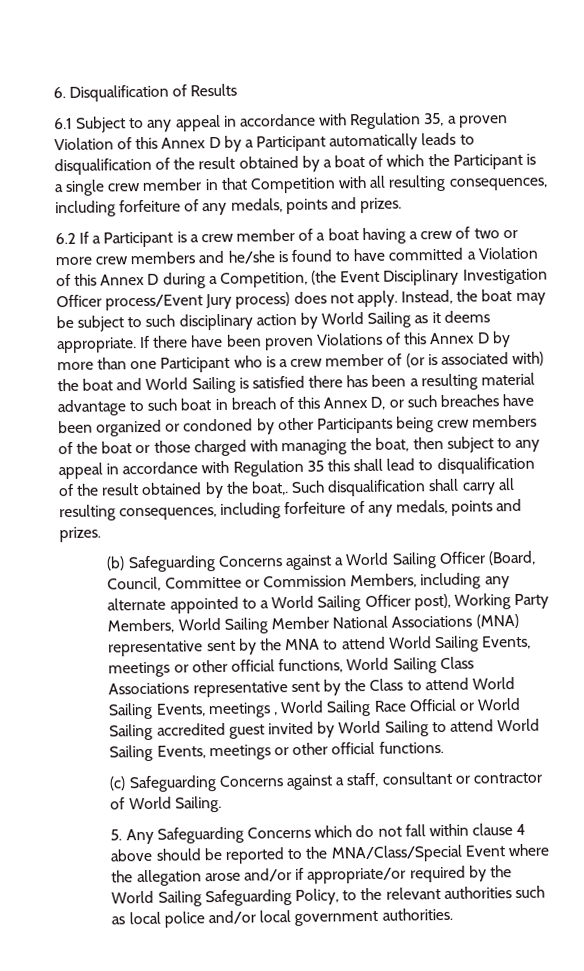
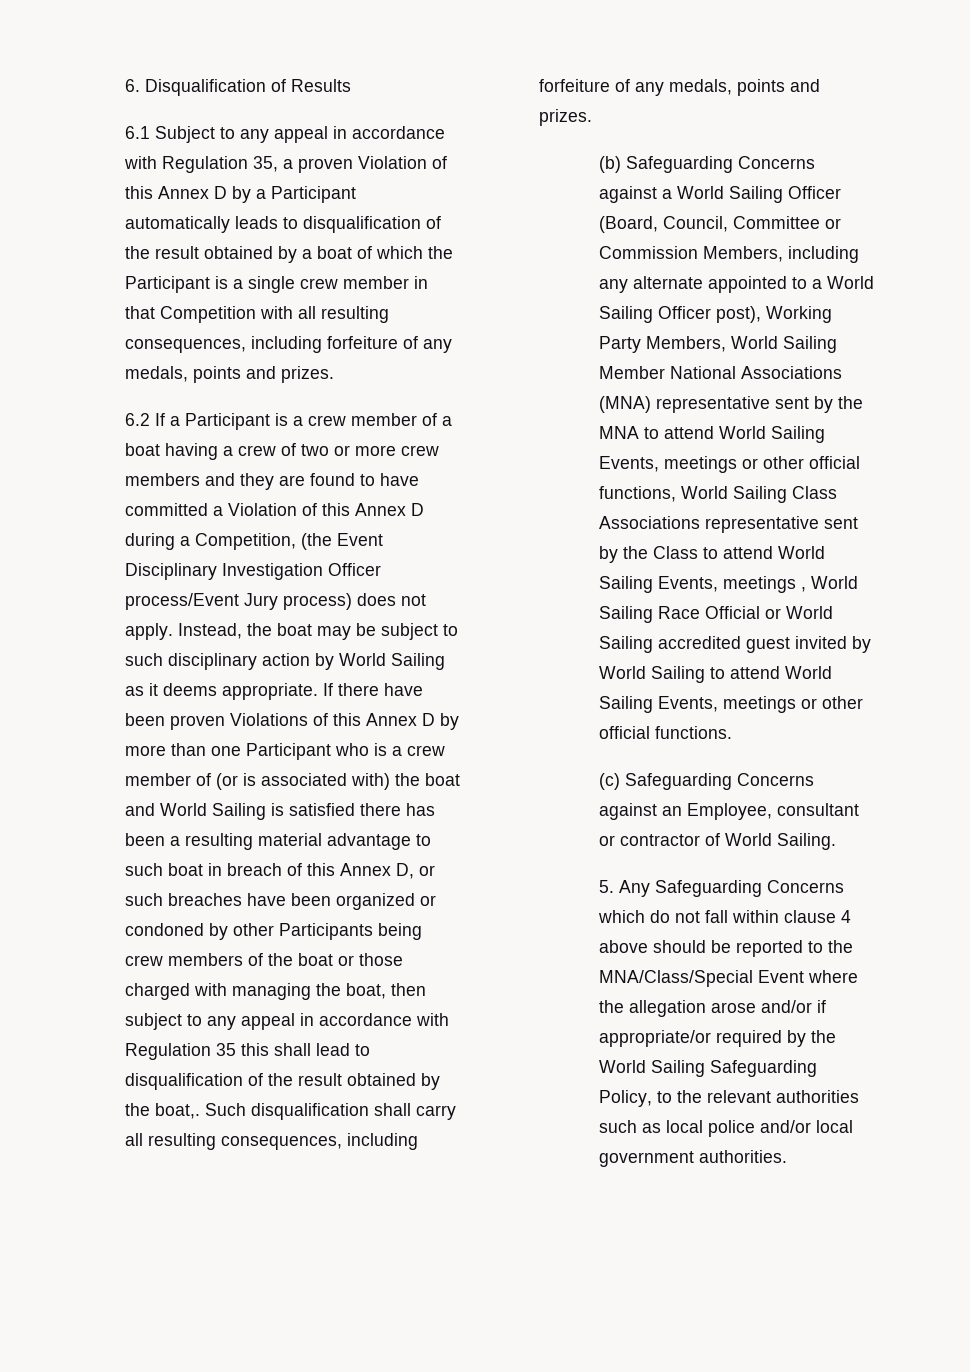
[227,250,288,264] he/she is -> [240,473,306,490] they are
[335,772,380,788] a staff, -> [662,803,773,820] an Employee,

